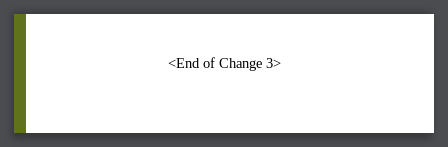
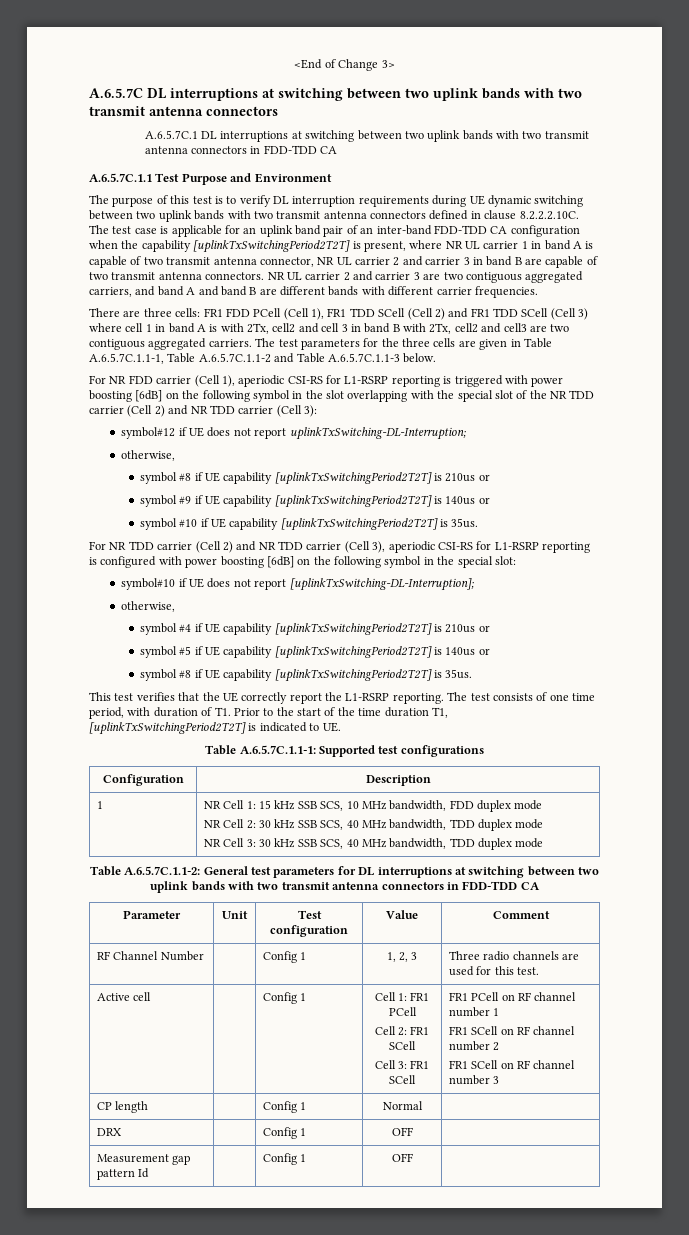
(281, 63) none -> [89,88,582,101] [89,106,278,116] [144,130,589,142] [144,145,338,154] [89,173,332,185] [89,195,584,207] [89,210,579,222] [89,225,580,237] [89,240,594,253] [89,256,598,268] [89,271,584,283] [89,286,538,298] [89,308,589,320] [89,323,570,334] [89,338,552,350] [89,353,437,364] [89,375,564,387] [89,390,595,402] [89,405,317,417] [121,427,466,440] [121,450,176,461] [139,472,490,485] [139,495,490,508] [139,518,479,531] [89,541,590,553] [89,556,516,568] [121,578,474,591] [121,601,176,612] [139,623,490,636] [139,646,490,659] [139,669,473,682] [89,692,595,704] [89,707,448,719] [89,722,341,735] [205,745,484,757] [102,774,184,786] [365,775,431,786] [96,801,103,809] [203,800,543,812] [203,819,544,831] [203,838,544,850] [89,866,600,878] [150,881,540,893] [123,910,181,919] [222,911,248,919] [297,910,322,919] [270,925,348,937] [386,910,418,919] [492,911,550,919] [96,951,204,961] [262,951,307,963] [386,952,418,962] [448,951,580,961] [448,966,540,976] [96,992,152,1001] [262,992,307,1004] [374,992,430,1001] [388,1007,417,1016] [374,1026,430,1036] [389,1041,416,1050] [374,1060,430,1069] [389,1075,416,1084] [448,992,577,1001] [448,1007,500,1017] [448,1026,576,1035] [448,1041,500,1051] [448,1060,576,1069] [448,1075,500,1085] [96,1101,149,1113] [262,1101,307,1113] [382,1101,423,1110] [96,1128,122,1136] [262,1127,307,1139] [391,1127,413,1136] [96,1154,191,1165] [96,1168,150,1180] [262,1153,307,1165] [391,1153,413,1162] // A.6.5.7C DL interruptions at switching between two uplink bands with two transmit antenna connectors // A.6.5.7C.1 DL interruptions at switching between two uplink bands with two transmit antenna connectors in FDD-TDD CA // A.6.5.7C.1.1 Test Purpose and Environment // The purpose of this test is to verify DL interruption requirements during UE dynamic switching between two uplink bands with two transmit antenna connectors defined in clause 8.2.2.2.10C. The test case is applicable for an uplink band pair of an inter-band FDD-TDD CA configuration when the capability [uplinkTxSwitchingPeriod2T2T] is present, where NR UL carrier 1 in band A is capable of two transmit antenna connector, NR UL carrier 2 and carrier 3 in band B are capable of two transmit antenna connectors. NR UL carrier 2 and carrier 3 are two contiguous aggregated carriers, and band A and band B are different bands with different carrier frequencies. // There are three cells: FR1 FDD PCell (Cell 1), FR1 TDD SCell (Cell 2) and FR1 TDD SCell (Cell 3) where cell 1 in band A is with 2Tx, cell2 and cell 3 in band B with 2Tx, cell2 and cell3 are two contiguous aggregated carriers. The test parameters for the three cells are given in Table A.6.5.7C.1.1-1, Table A.6.5.7C.1.1-2 and Table A.6.5.7C.1.1-3 below. // For NR FDD carrier (Cell 1), aperiodic CSI-RS for L1-RSRP reporting is triggered with power boosting [6dB] on the following symbol in the slot overlapping with the special slot of the NR TDD carrier (Cell 2) and NR TDD carrier (Cell 3): // symbol#12 if UE does not report uplinkTxSwitching-DL-Interruption; // otherwise, // symbol #8 if UE capability [uplinkTxSwitchingPeriod2T2T] is 210us or // symbol #9 if UE capability [uplinkTxSwitchingPeriod2T2T] is 140us or // symbol #10 if UE capability [uplinkTxSwitchingPeriod2T2T] is 35us. // For NR TDD carrier (Cell 2) and NR TDD carrier (Cell 3), aperiodic CSI-RS for L1-RSRP reporting is configured with power boosting [6dB] on the following symbol in the special slot: // symbol#10 if UE does not report [uplinkTxSwitching-DL-Interruption]; // otherwise, // symbol #4 if UE capability [uplinkTxSwitchingPeriod2T2T] is 210us or // symbol #5 if UE capability [uplinkTxSwitchingPeriod2T2T] is 140us or // symbol #8 if UE capability [uplinkTxSwitchingPeriod2T2T] is 35us. // This test verifies that the UE correctly report the L1-RSRP reporting. The test consists of one time period, with duration of T1. Prior to the start of the time duration T1, [uplinkTxSwitchingPeriod2T2T] is indicated to UE. // Table A.6.5.7C.1.1-1: Supported test configurations // Configuration | Description // 1 | NR Cell 1: 15 kHz SSB SCS, 10 MHz bandwidth, FDD duplex mode // NR Cell 2: 30 kHz SSB SCS, 40 MHz bandwidth, TDD duplex mode // NR Cell 3: 30 kHz SSB SCS, 40 MHz bandwidth, TDD duplex mode // Table A.6.5.7C.1.1-2: General test parameters for DL interruptions at switching between two uplink bands with two transmit antenna connectors in FDD-TDD CA // Parameter | Unit | Test configuration | Value | Comment // RF Channel Number | | Config 1 | 1, 2, 3 | Three radio channels are used for this test. // Active cell | | Config 1 | Cell 1: FR1 PCell // Cell 2: FR1 SCell // Cell 3: FR1 SCell | FR1 PCell on RF channel number 1 // FR1 SCell on RF channel number 2 // FR1 SCell on RF channel number 3 // CP length | | Config 1 | Normal | // DRX | | Config 1 | OFF | // Measurement gap pattern Id | | Config 1 | OFF |

